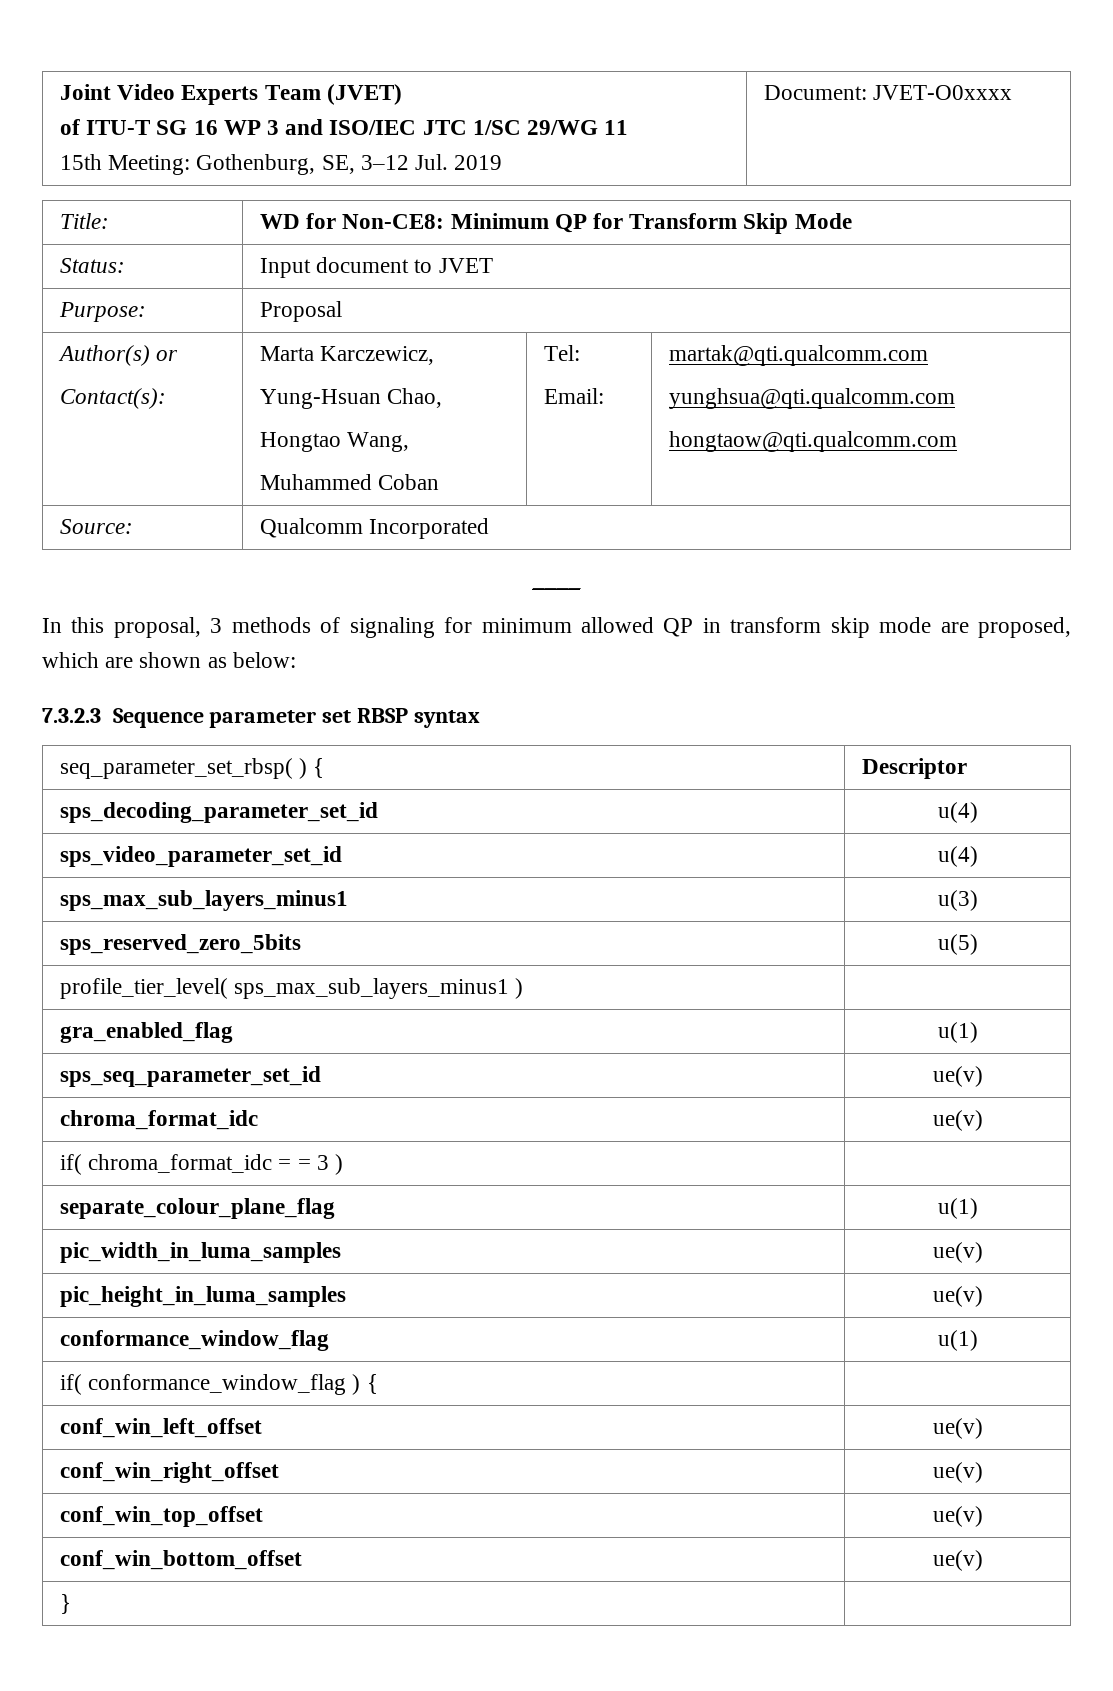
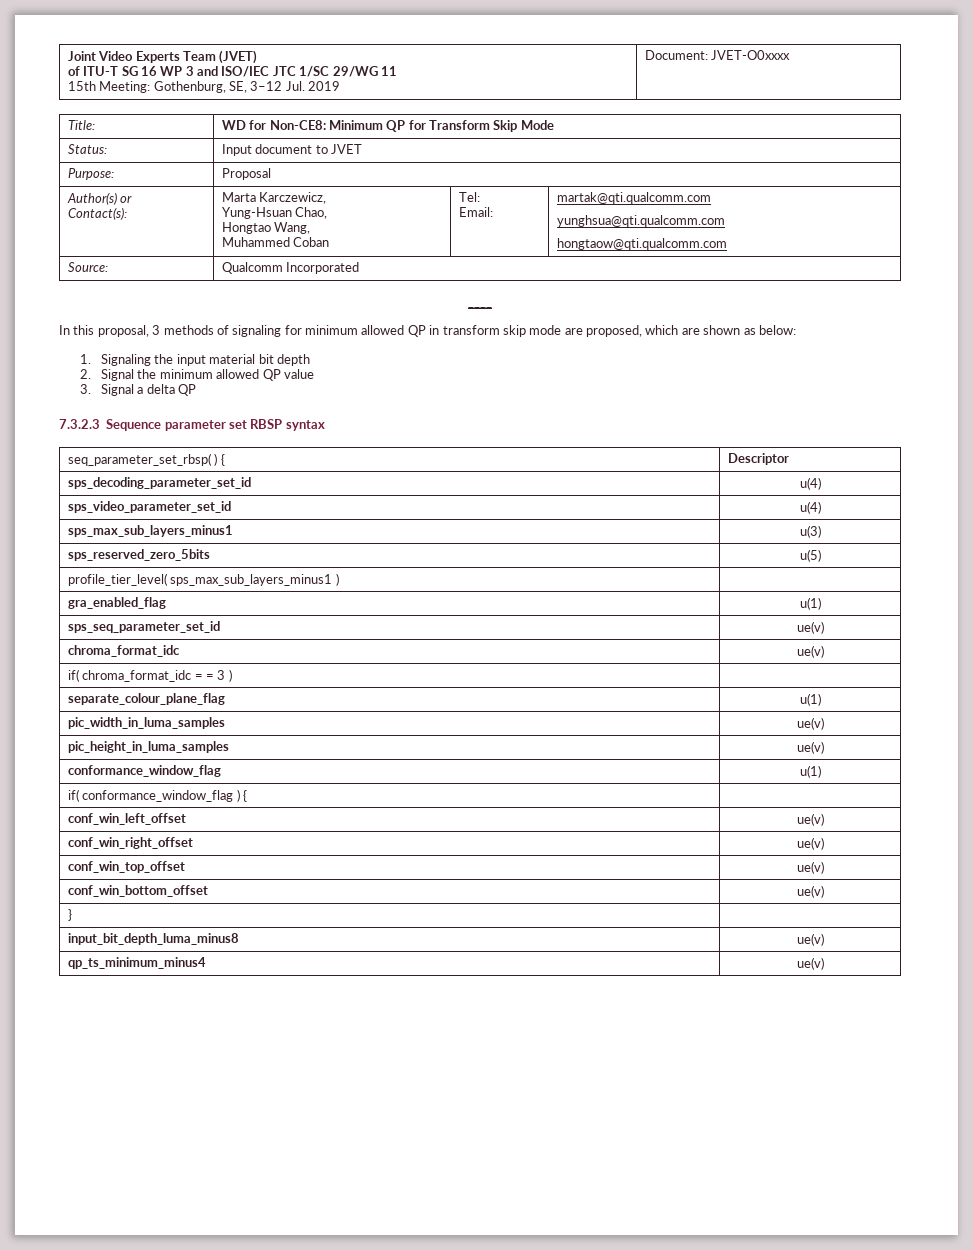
(296, 660) none -> [80,354,310,366] [80,369,314,381] [80,384,197,396] // 1. Signaling the input material bit depth // 2. Signal the minimum allowed QP value // 3. Signal a delta QP
(71, 1604) none -> [67,933,239,945] [796,933,824,946] [67,957,206,969] [796,957,824,970] // input_bit_depth_luma_minus8 | ue(v) // qp_ts_minimum_minus4 | ue(v)

